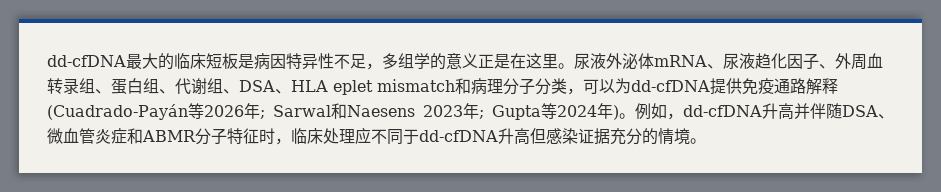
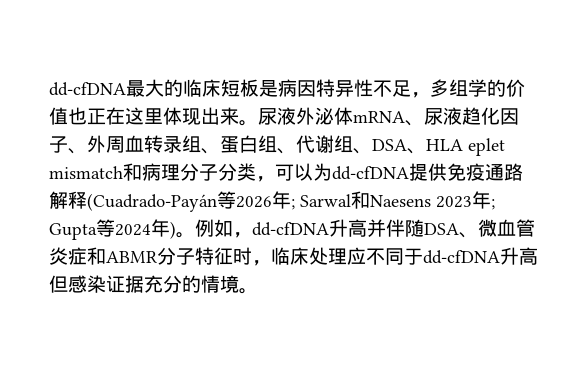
[446,53,558,69] 意义正是在这里 -> [506,79,525,97] [49,107,239,125] 价值也正在这里体现出来

